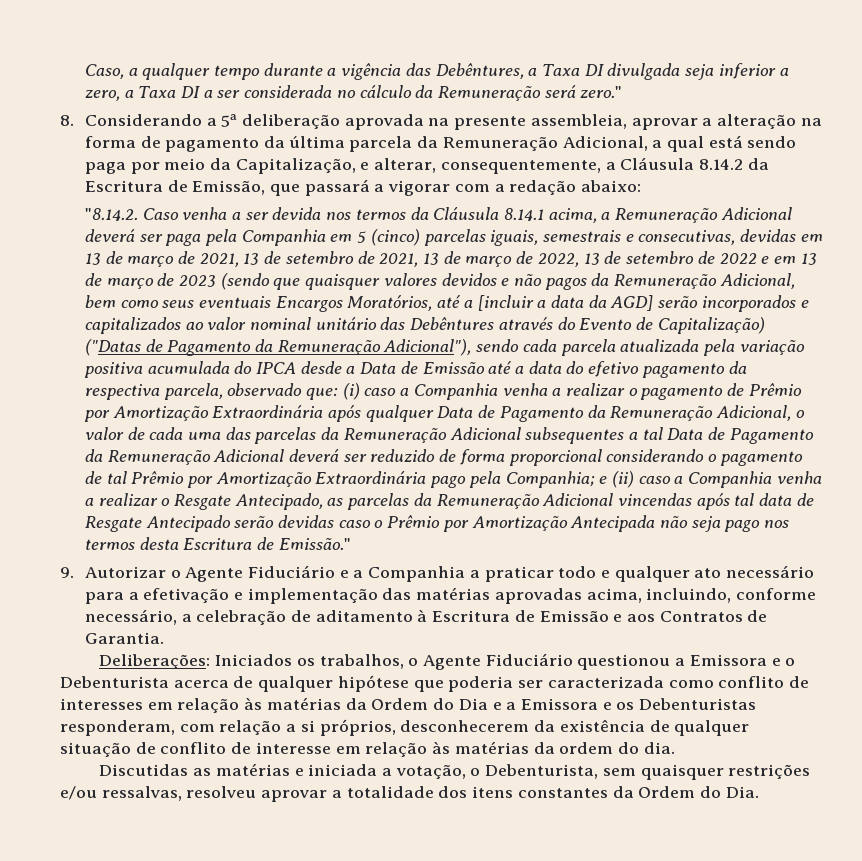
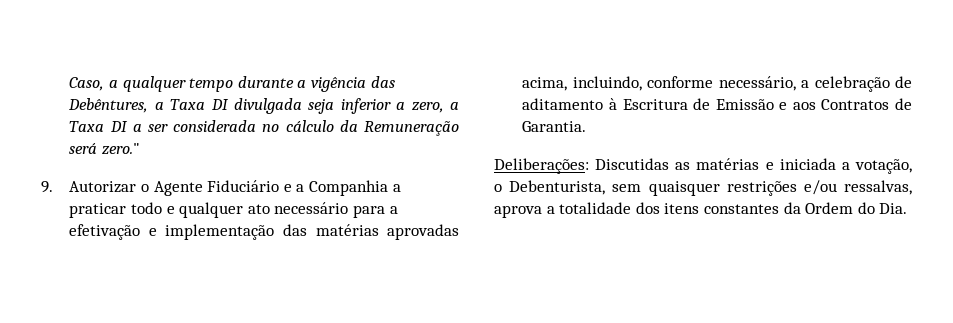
[60,114,822,130] [84,135,797,152] [84,157,769,174] [84,179,642,196] [84,207,792,223] [84,229,823,246] [84,251,817,267] [84,273,795,290] [84,295,809,312] [84,317,765,334] [84,339,805,356] [83,361,747,378] [84,383,802,400] [83,405,805,422] [84,427,814,444] [84,449,803,466] [84,471,822,488] [84,493,814,510] [84,515,790,532] [84,537,351,550] // 8. Considerando a 5ª deliberação aprovada na presente assembleia, aprovar a alteração na forma de pagamento da última parcela da Remuneração Adicional, a qual está sendo paga por meio da Capitalização, e alterar, consequentemente, a Cláusula 8.14.2 da Escritura de Emissão, que passará a vigorar com a redação abaixo: // "8.14.2. Caso venha a ser devida nos termos da Cláusula 8.14.1 acima, a Remuneração Adicional deverá ser paga pela Companhia em 5 (cinco) parcelas iguais, semestrais e consecutivas, devidas em 13 de março de 2021, 13 de setembro de 2021, 13 de março de 2022, 13 de setembro de 2022 e em 13 de março de 2023 (sendo que quaisquer valores devidos e não pagos da Remuneração Adicional, bem como seus eventuais Encargos Moratórios, até a [incluir a data da AGD] serão incorporados e capitalizados ao valor nominal unitário das Debêntures através do Evento de Capitalização) ("Datas de Pagamento da Remuneração Adicional"), sendo cada parcela atualizada pela variação positiva acumulada do IPCA desde a Data de Emissão até a data do efetivo pagamento da respectiva parcela, observado que: (i) caso a Companhia venha a realizar o pagamento de Prêmio por Amortização Extraordinária após qualquer Data de Pagamento da Remuneração Adicional, o valor de cada uma das parcelas da Remuneração Adicional subsequentes a tal Data de Pagamento da Remuneração Adicional deverá ser reduzido de forma proporcional considerando o pagamento de tal Prêmio por Amortização Extraordinária pago pela Companhia; e (ii) caso a Companhia venha a realizar o Resgate Antecipado, as parcelas da Remuneração Adicional vincendas após tal data de Resgate Antecipado serão devidas caso o Prêmio por Amortização Antecipada não seja pago nos termos desta Escritura de Emissão." -> (141, 149) none
[215,653,796,670] [60,675,809,692] [60,697,757,713] [60,719,750,736] [60,741,675,757] Iniciados os trabalhos, o Agente Fiduciário questionou a Emissora e o Debenturista acerca de qualquer hipótese que poderia ser caracterizada como conflito de interesses em relação às matérias da Ordem do Dia e a Emissora e os Debenturistas responderam, com relação a si próprios, desconhecerem da existência de qualquer situação de conflito de interesse em relação às matérias da ordem do dia. // -> (589, 166) none
[186,786,328,802] resolveu aprovar -> [494,205,542,218] aprova

